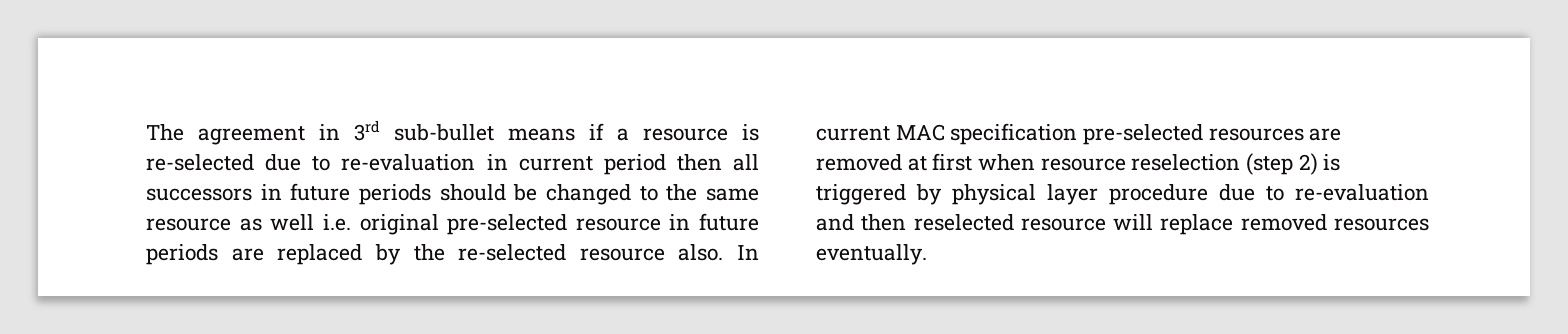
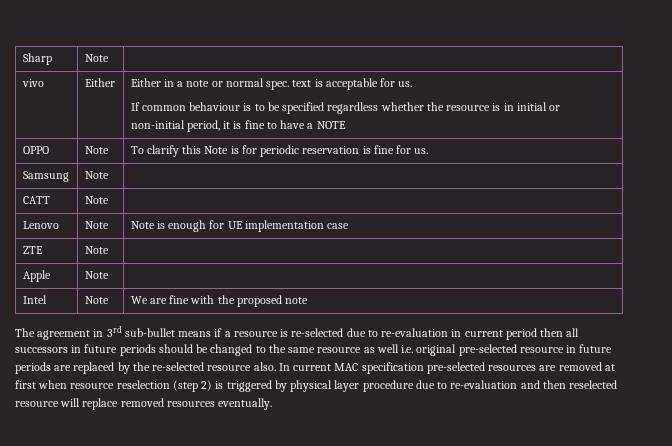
(146, 132) none -> [22,53,52,65] [84,54,109,62] [21,79,44,87] [84,78,115,87] [130,78,413,90] [130,102,561,114] [130,120,346,132] [22,146,49,154] [84,146,109,154] [130,145,429,157] [22,171,69,182] [84,171,109,179] [22,196,50,204] [84,196,109,204] [22,221,59,229] [84,221,109,229] [130,220,350,232] [22,246,43,254] [84,246,109,254] [22,270,51,282] [84,271,109,279] [22,295,47,304] [84,296,109,304] [130,295,309,307] Sharp | Note | // vivo | Either | Either in a note or normal spec. text is acceptable for us. // If common behaviour is to be specified regardless whether the resource is in initial or non-initial period, it is fine to have a NOTE // OPPO | Note | To clarify this Note is for periodic reservation is fine for us. // Samsung | Note | // CATT | Note | // Lenovo | Note | Note is enough for UE implementation case // ZTE | Note | // Apple | Note | // Intel | Note | We are fine with the proposed note //

